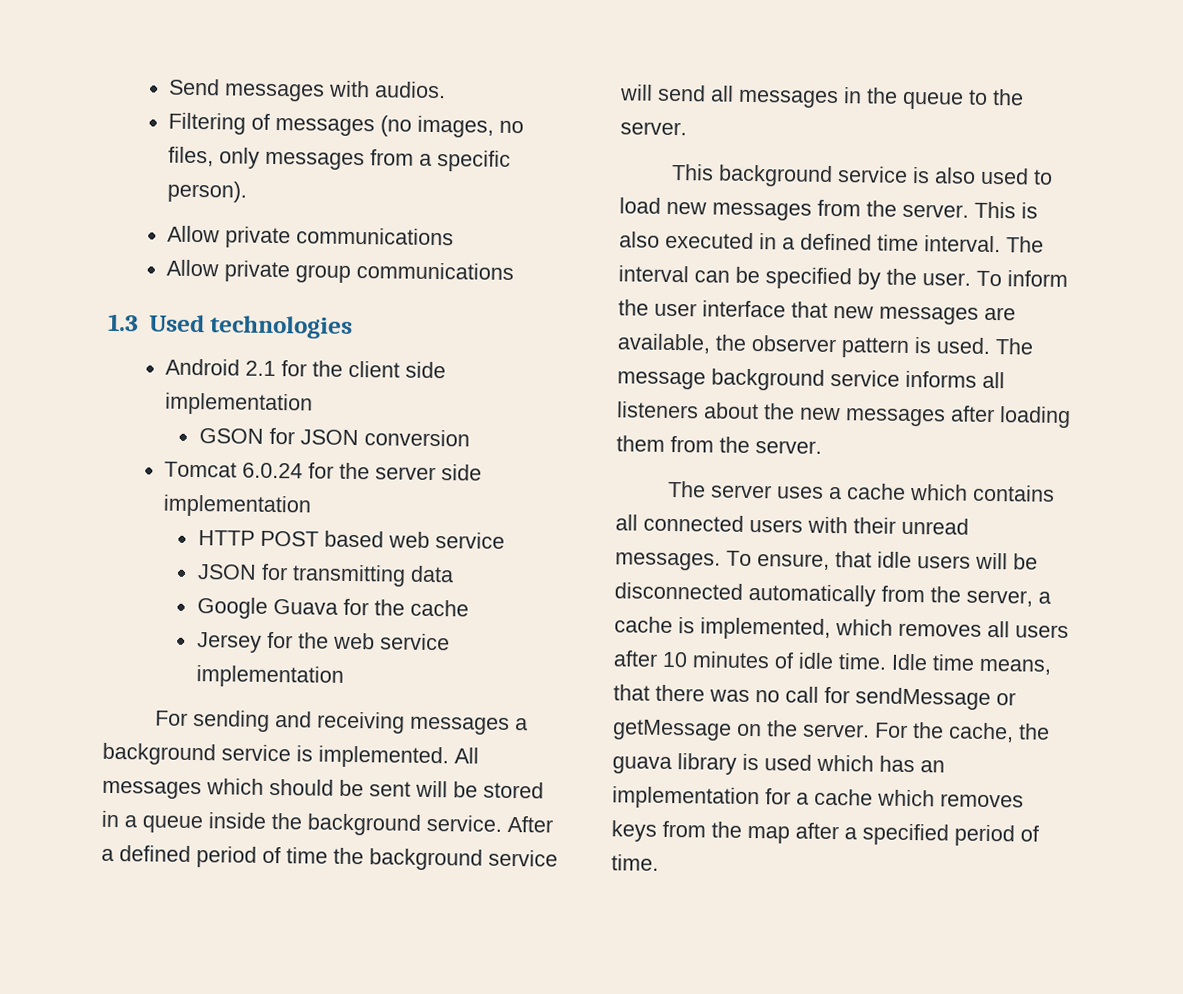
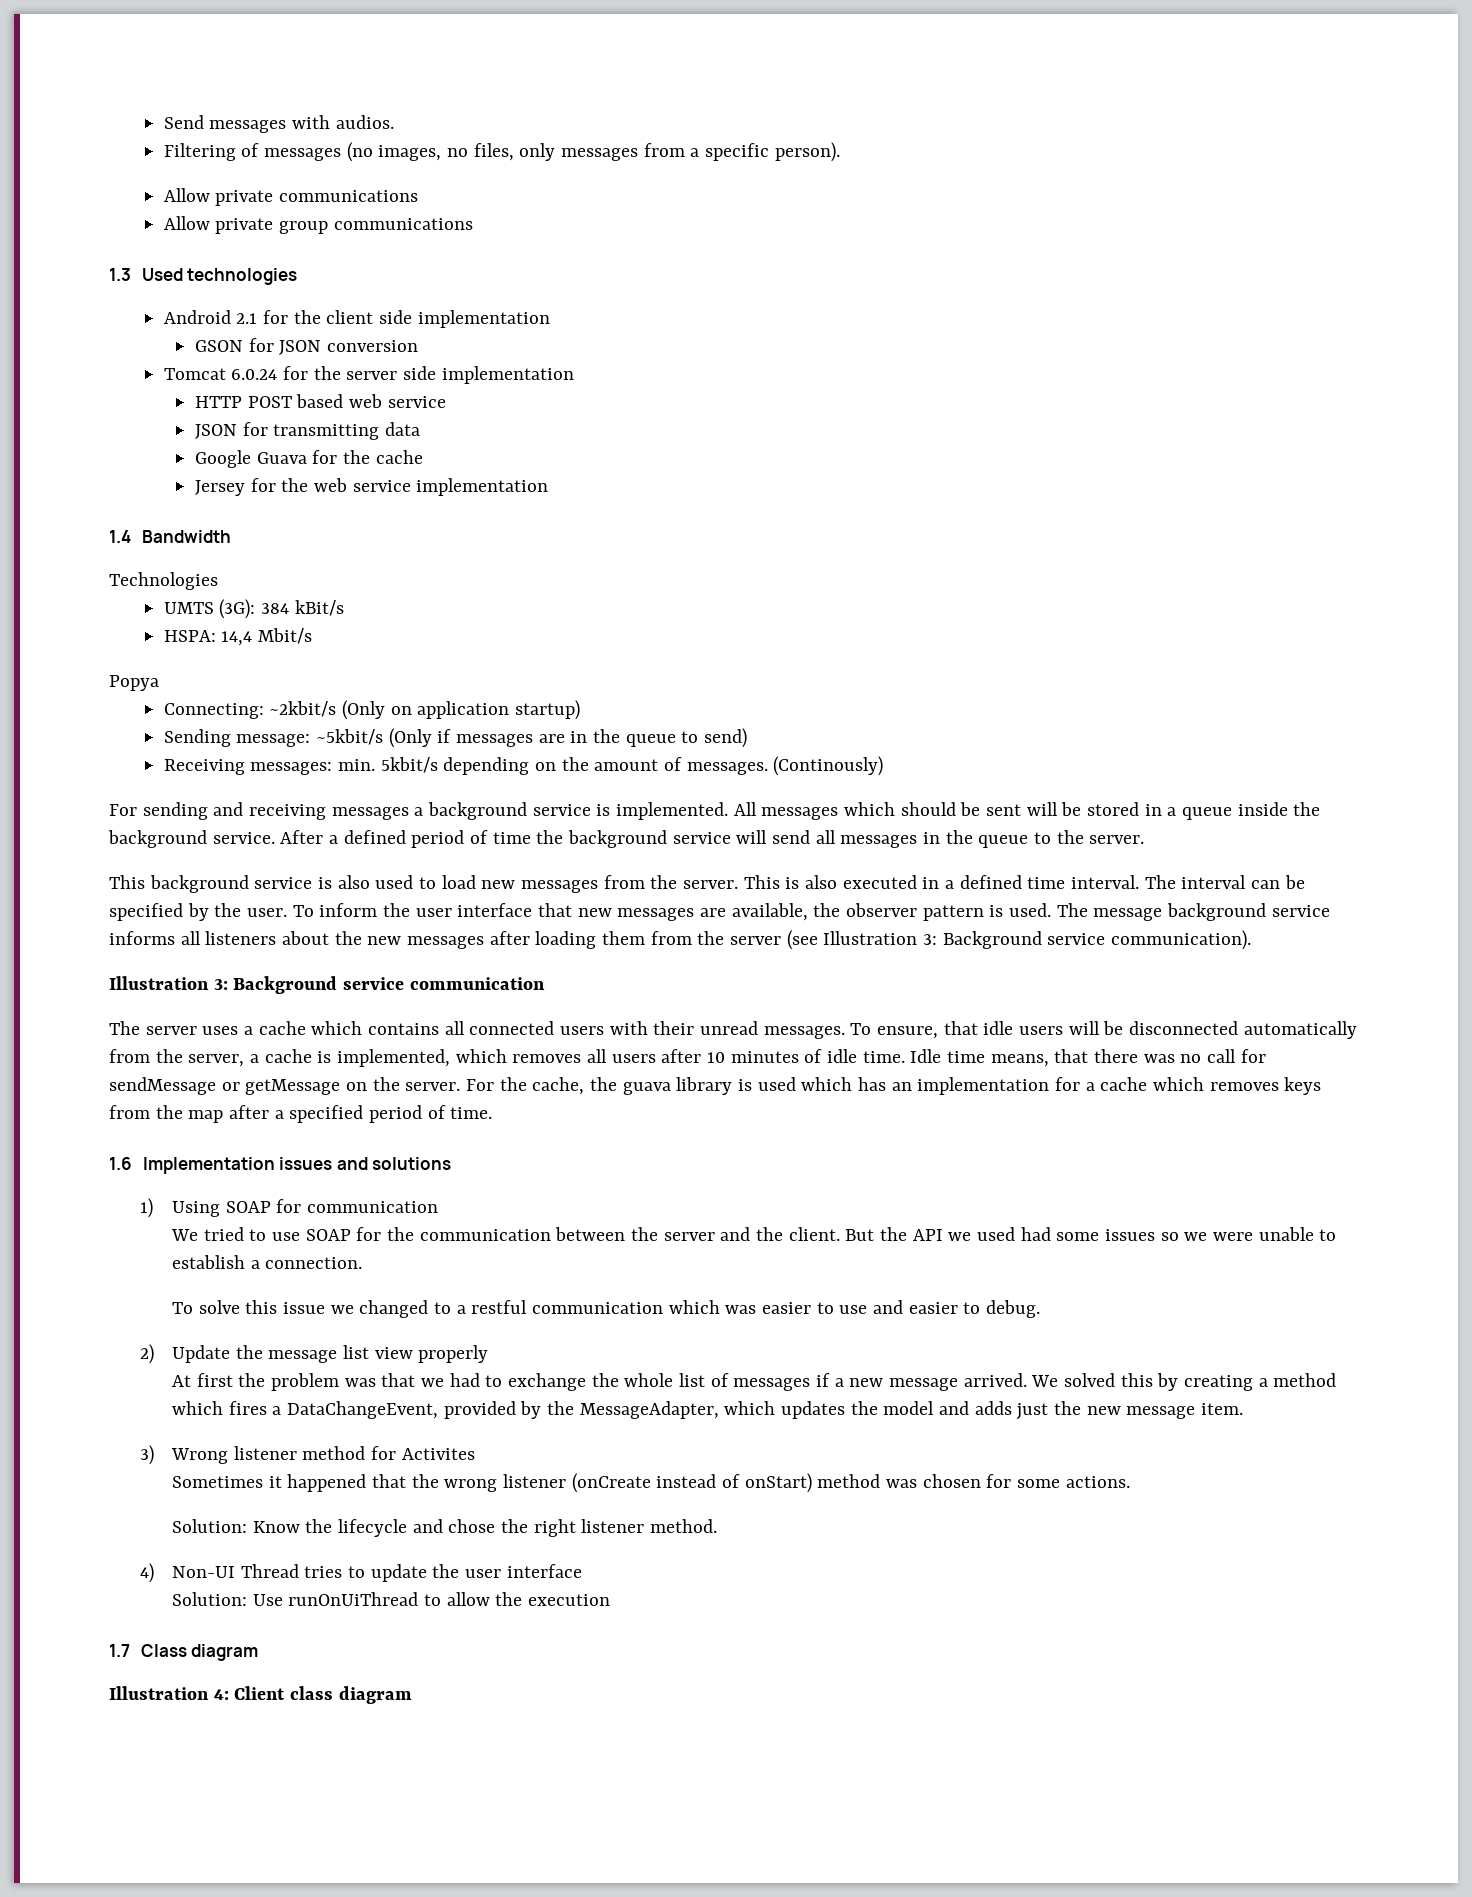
(344, 676) none -> [109,530,231,543] [109,572,218,590] [163,599,344,619] [163,628,312,646] [109,675,159,691] [163,700,580,720] [163,728,747,748] [163,756,884,776] // 1.4 Bandwidth // Technologies // UMTS (3G): 384 kBit/s // HSPA: 14,4 Mbit/s // Popya // Connecting: ~2kbit/s (Only on application startup) // Sending message: ~5kbit/s (Only if messages are in the queue to send) // Receiving messages: min. 5kbit/s depending on the amount of messages. (Continously)
[755,440,822,454] server. -> [730,930,1252,950] [109,976,545,994] server (see Illustration 3: Background service communication). // Illustration 3: Background service communication
(659, 862) none -> [109,1157,452,1174] [140,1198,438,1218] [170,1227,1337,1241] [171,1255,363,1269] [171,1300,1040,1318] [140,1344,489,1364] [171,1373,1337,1391] [171,1401,1243,1420] [140,1445,475,1465] [171,1473,1130,1493] [171,1519,717,1537] [140,1563,582,1583] [171,1592,610,1606] [109,1644,259,1661] [109,1686,412,1704] // 1.6 Implementation issues and solutions // 1) Using SOAP for communication // We tried to use SOAP for the communication between the server and the client. But the API we used had some issues so we were unable to establish a connection. // To solve this issue we changed to a restful communication which was easier to use and easier to debug. // 2) Update the message list view properly // At first the problem was that we had to exchange the whole list of messages if a new message arrived. We solved this by creating a method which fires a DataChangeEvent, provided by the MessageAdapter, which updates the model and adds just the new message item. // 3) Wrong listener method for Activites // Sometimes it happened that the wrong listener (onCreate instead of onStart) method was chosen for some actions. // Solution: Know the lifecycle and chose the right listener method. // 4) Non-UI Thread tries to update the user interface // Solution: Use runOnUiThread to allow the execution // 1.7 Class diagram // Illustration 4: Client class diagram

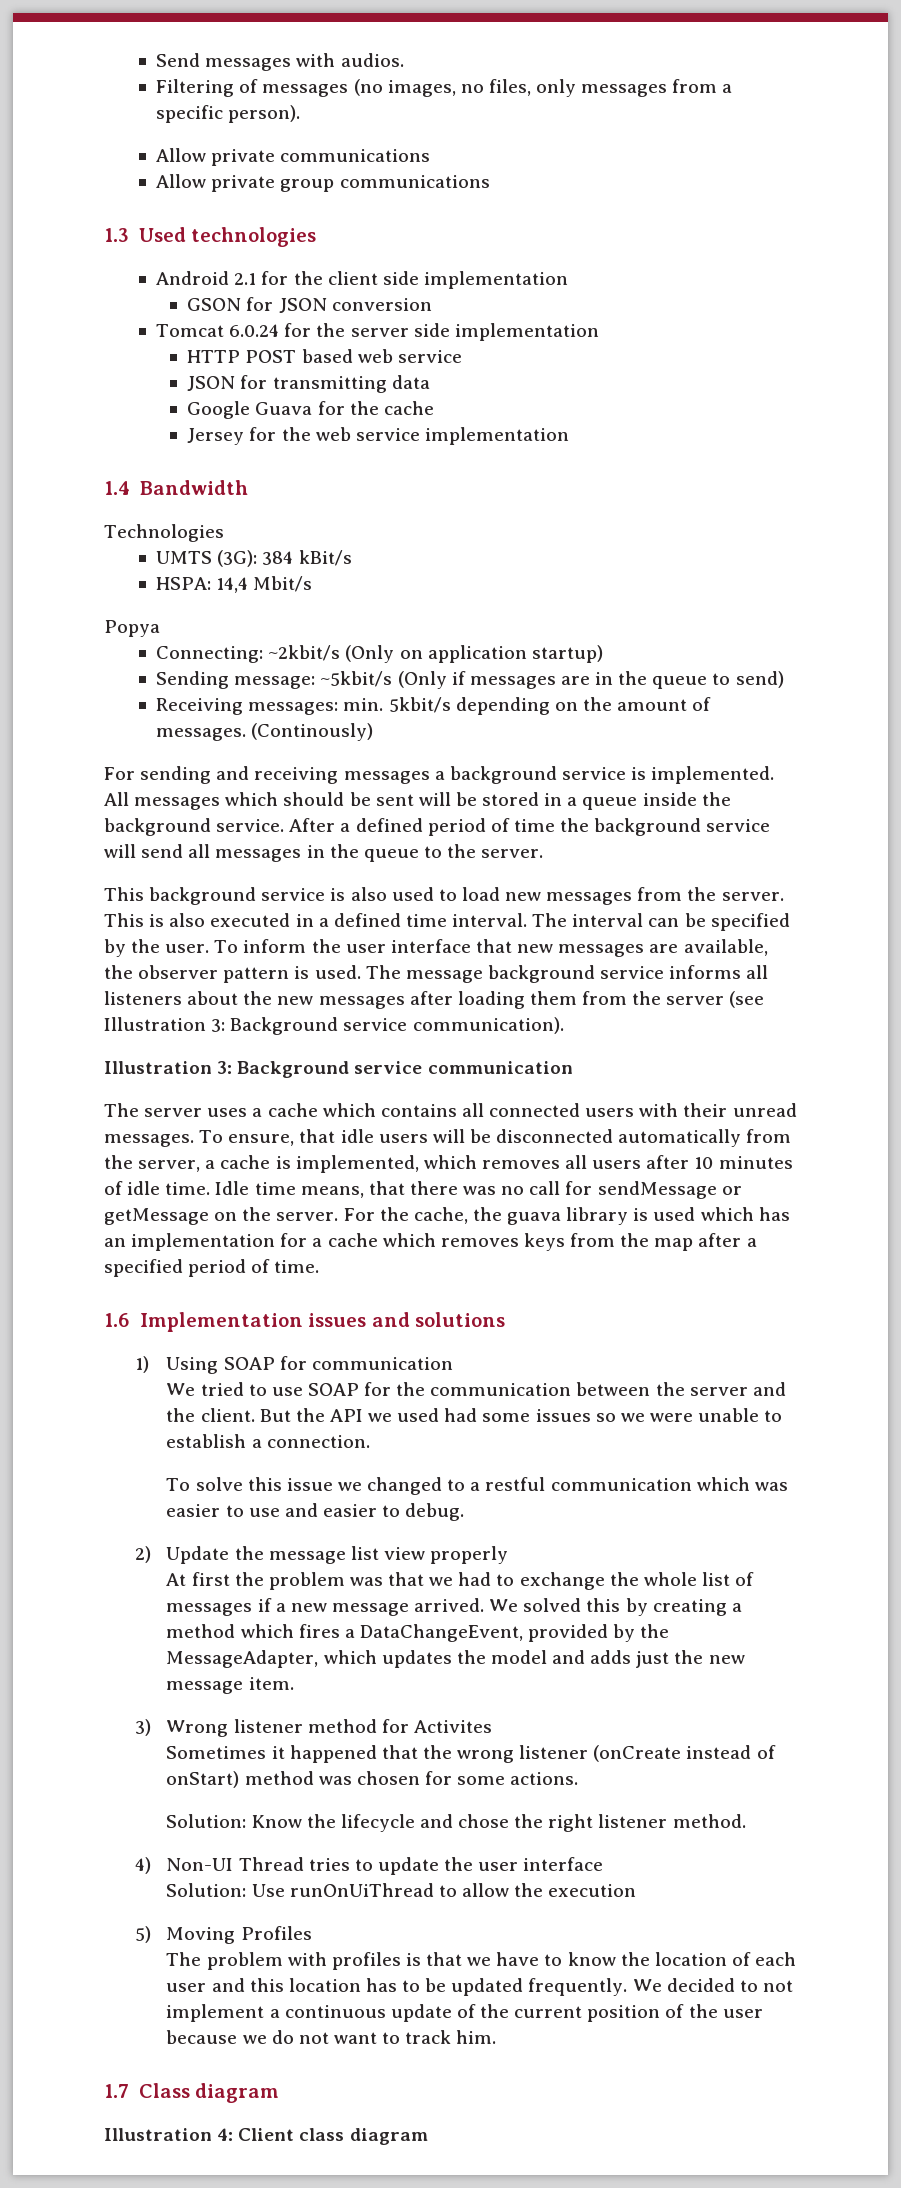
(610, 1600) none -> [135,1926,312,1944] [166,1952,797,1970] [166,1978,793,1996] [166,2004,763,2022] [166,2030,497,2044] // 5) Moving Profiles // The problem with profiles is that we have to know the location of each user and this location has to be updated frequently. We decided to not implement a continuous update of the current position of the user because we do not want to track him.

